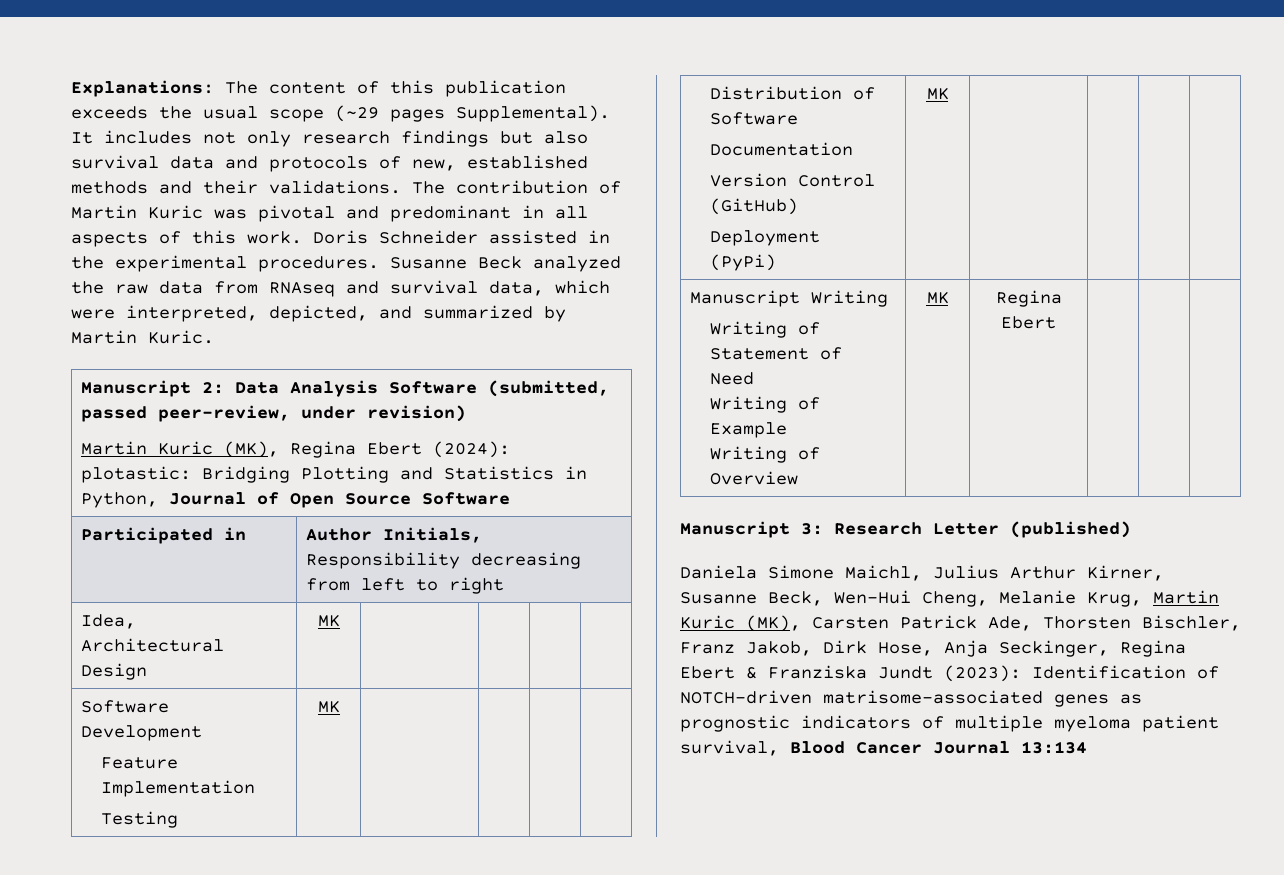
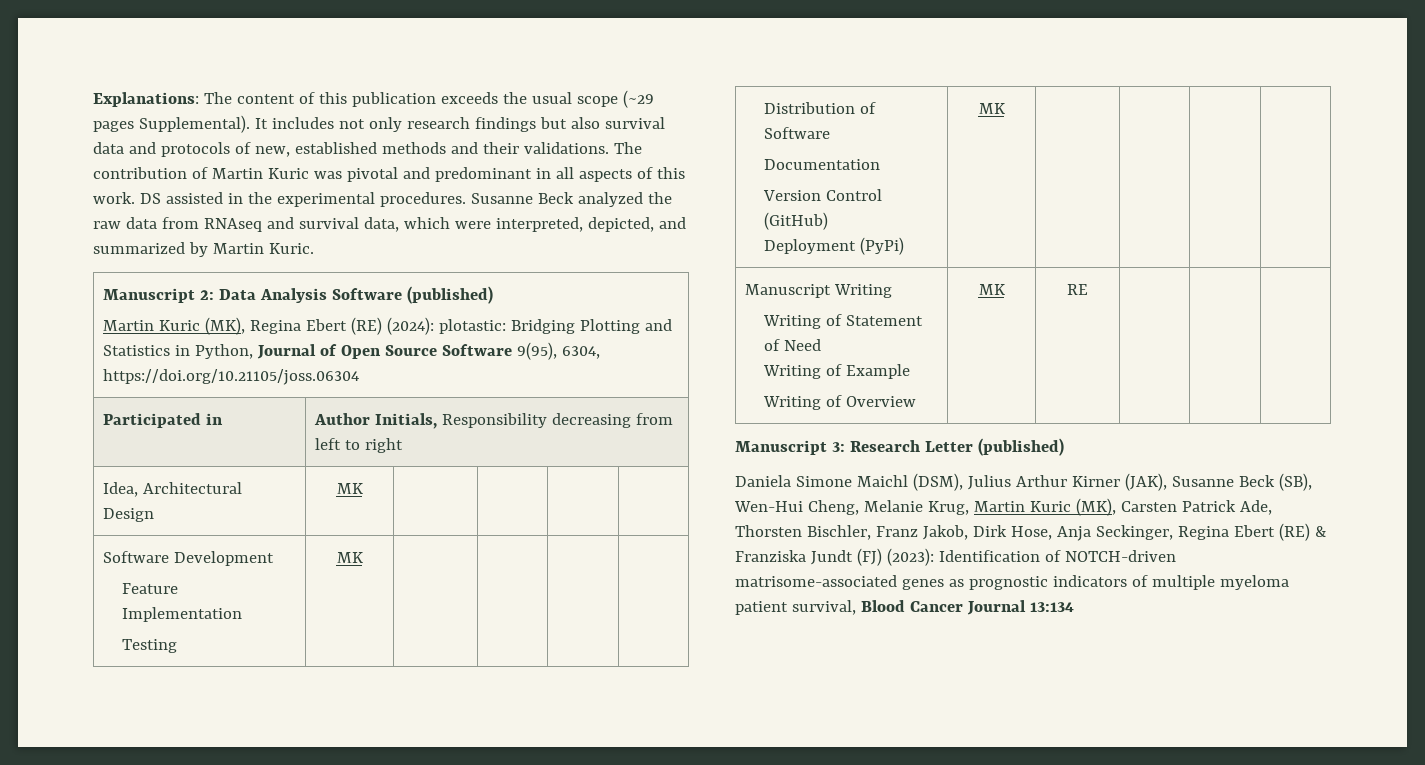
[313,230,478,244] Doris Schneider -> [139,193,161,204] DS
[488,380,610,397] [81,405,467,422] (submitted, passed peer-review, under revision) -> [407,286,494,304] (published)
(423, 448) none -> [351,317,383,335] (RE)
(511, 498) none -> [517,342,601,360] [103,369,360,385] 9(95), 6304, https://doi.org/10.21105/joss.06304
[995,290,1062,307] [1001,316,1056,329] Regina Ebert -> [1067,284,1088,295] RE
[845,565,1164,581] [680,591,823,606] Maichl, Julius Arthur Kirner, Susanne Beck, -> [856,473,1312,491] Maichl (DSM), Julius Arthur Kirner (JAK), Susanne Beck (SB),
(735, 672) none -> [1278,523,1310,541] (RE)
(933, 672) none -> [856,548,882,566] (FJ)

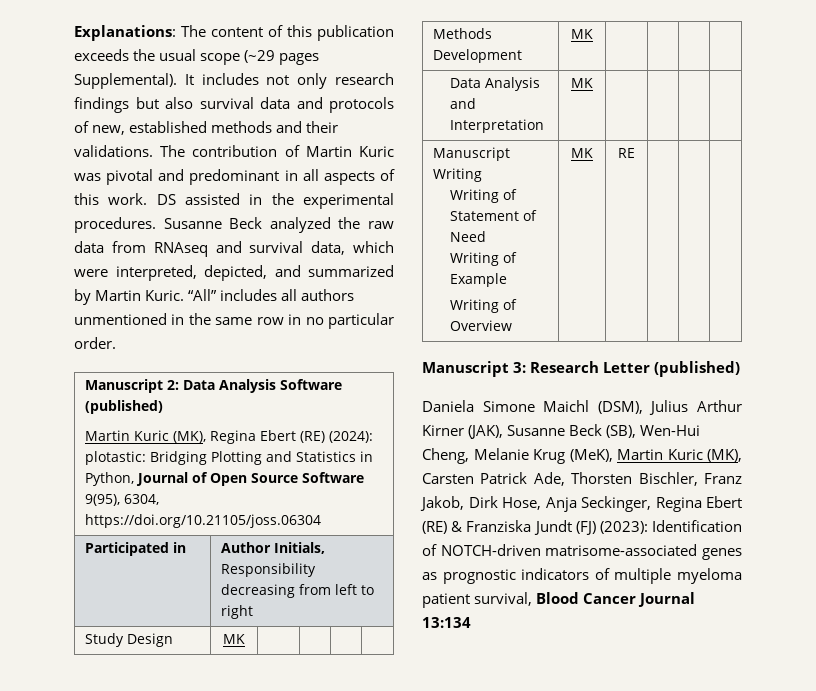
(314, 248) none -> [188,289,355,301] [74,313,394,329] [74,337,116,349] “All” includes all authors unmentioned in the same row in no particular order.
[103,482,243,497] Idea, Architectural -> [84,633,124,647] Study
[103,551,170,563] Software -> [432,28,492,39] Methods
[122,583,179,594] [122,607,243,622] [122,639,178,653] [336,552,363,563] [764,102,877,114] [764,127,831,139] [764,159,881,170] [763,189,883,201] [764,212,829,230] [764,237,905,255] // Feature Implementation // Testing | MK | | | | // Distribution of Software // Documentation // Version Control (GitHub) // Deployment (PyPi) -> [571,29,593,39] [449,77,540,91] [449,98,476,109] [449,119,544,133] | MK | | | | // Data Analysis and Interpretation
[927,501,969,515] Krug, -> [533,449,613,464] Krug (MeK),

